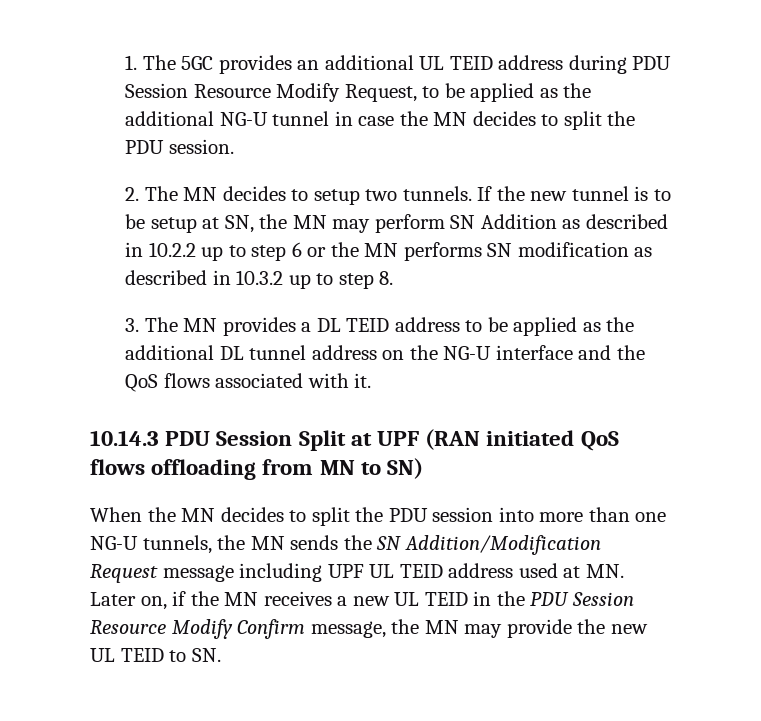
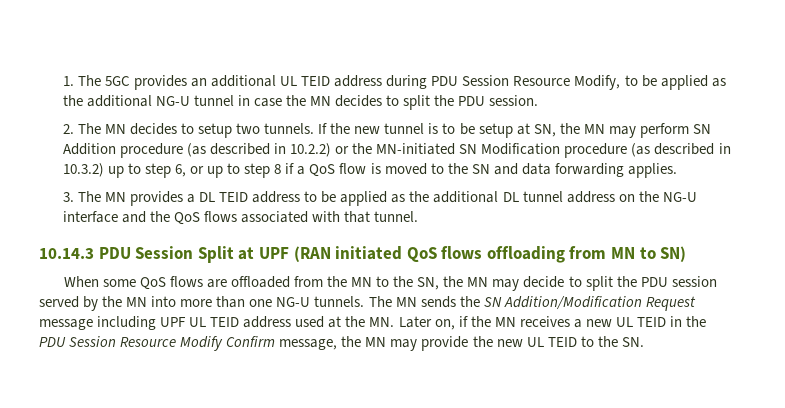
[276,83,417,102] Modify Request, -> [574,75,621,90] Modify,
[562,214,668,229] [124,242,653,261] [124,270,394,289] as described in 10.2.2 up to step 6 or the MN performs SN modification as described in 10.3.2 up to step 8. -> [119,143,731,158] [62,163,677,178] procedure (as described in 10.2.2) or the MN-initiated SN Modification procedure (as described in 10.3.2) up to step 6, or up to step 8 if a QoS flow is moved to the SN and data forwarding applies.
[354,373,372,388] it. -> [344,211,419,223] that tunnel.
[147,507,284,522] the MN decides -> [102,276,565,291] some QoS flows are offloaded from the MN to the SN, the MN may decide
(494, 514) none -> [39,296,148,311] served by the MN
[142,535,246,554] tunnels, the -> [314,296,392,307] tunnels. The
(581, 572) none -> [345,316,366,327] the
(187, 656) none -> [597,336,618,347] the

